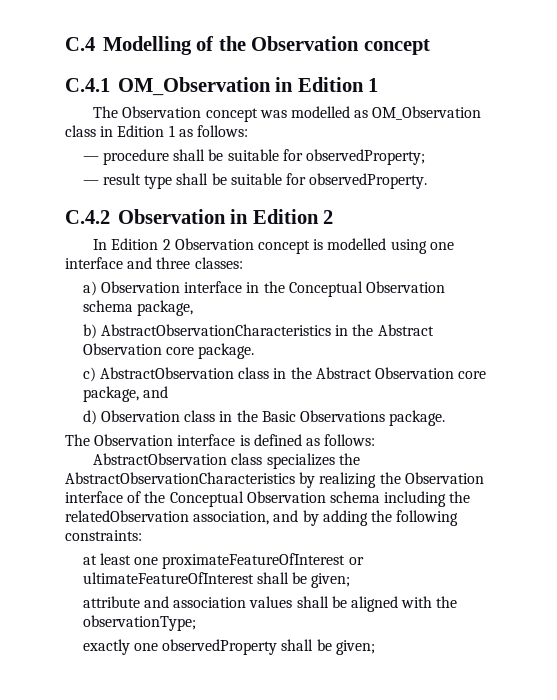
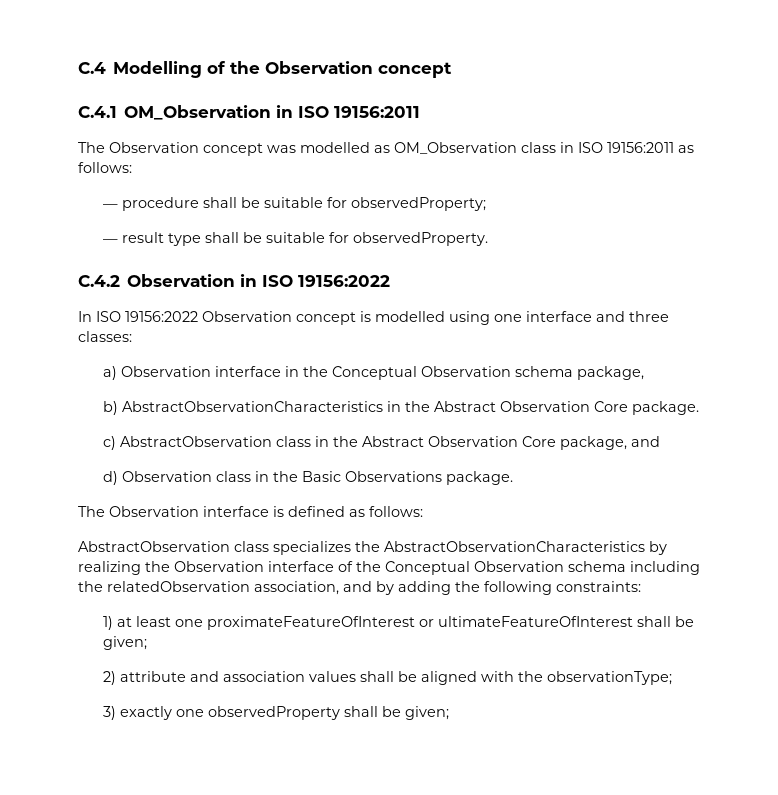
[297,77,379,92] Edition 1 -> [298,106,421,118] ISO 19156:2011
[117,125,175,137] Edition 1 -> [578,142,674,153] ISO 19156:2011
[252,209,334,224] Edition 2 -> [262,275,391,287] ISO 19156:2022
[111,238,171,250] Edition 2 -> [96,311,198,322] ISO 19156:2022
[165,347,194,355] core -> [594,401,629,412] Core
[458,371,487,379] core -> [522,436,557,447] Core
(142, 535) none -> [103,616,114,630] 1)
(351, 580) none -> [103,671,117,685] 2)
(196, 623) none -> [103,706,117,720] 3)

